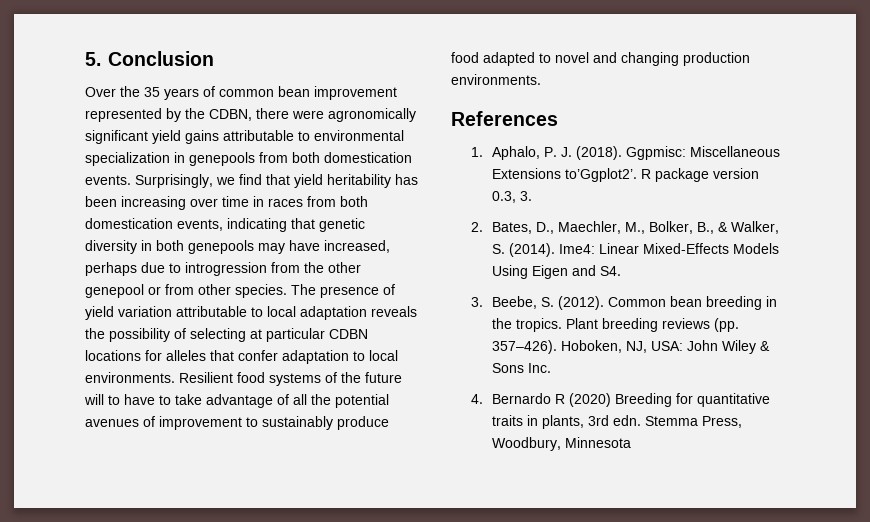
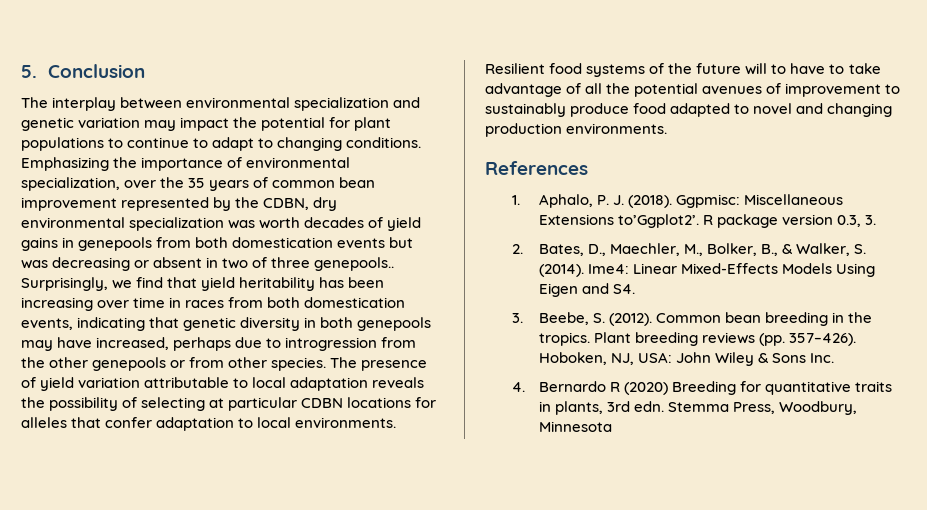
[85,87,116,97] Over -> [21,97,421,111] [21,117,392,131] [21,137,422,151] [21,157,351,171] [21,177,157,191] The interplay between environmental specialization and genetic variation may impact the potential for plant populations to continue to adapt to changing conditions. Emphasizing the importance of environmental specialization, over
[256,108,416,122] [85,130,404,144] [85,152,170,166] there were agronomically significant yield gains attributable to environmental specialization -> [313,197,338,211] [21,217,422,231] [21,237,58,251] dry environmental specialization was worth decades of yield gains
[85,175,131,185] events. -> [337,237,414,248] [21,257,395,271] events but was decreasing or absent in two of three genepools..
[85,284,144,298] genepool -> [92,357,167,371] genepools

